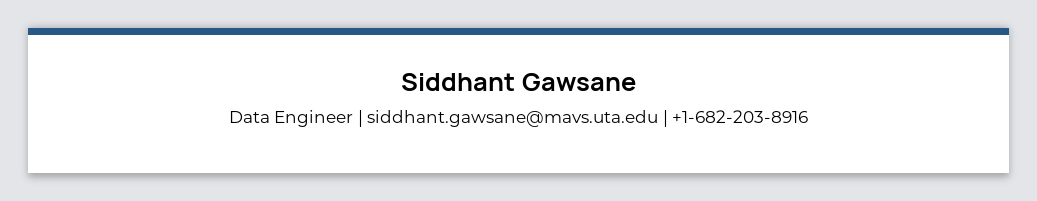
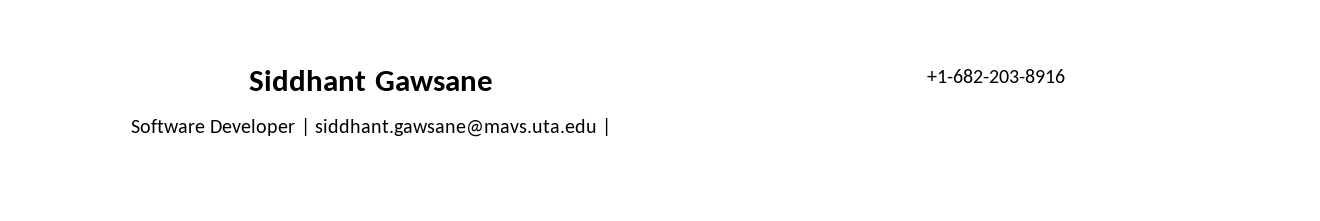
[228,110,354,127] Data Engineer -> [130,119,296,136] Software Developer

